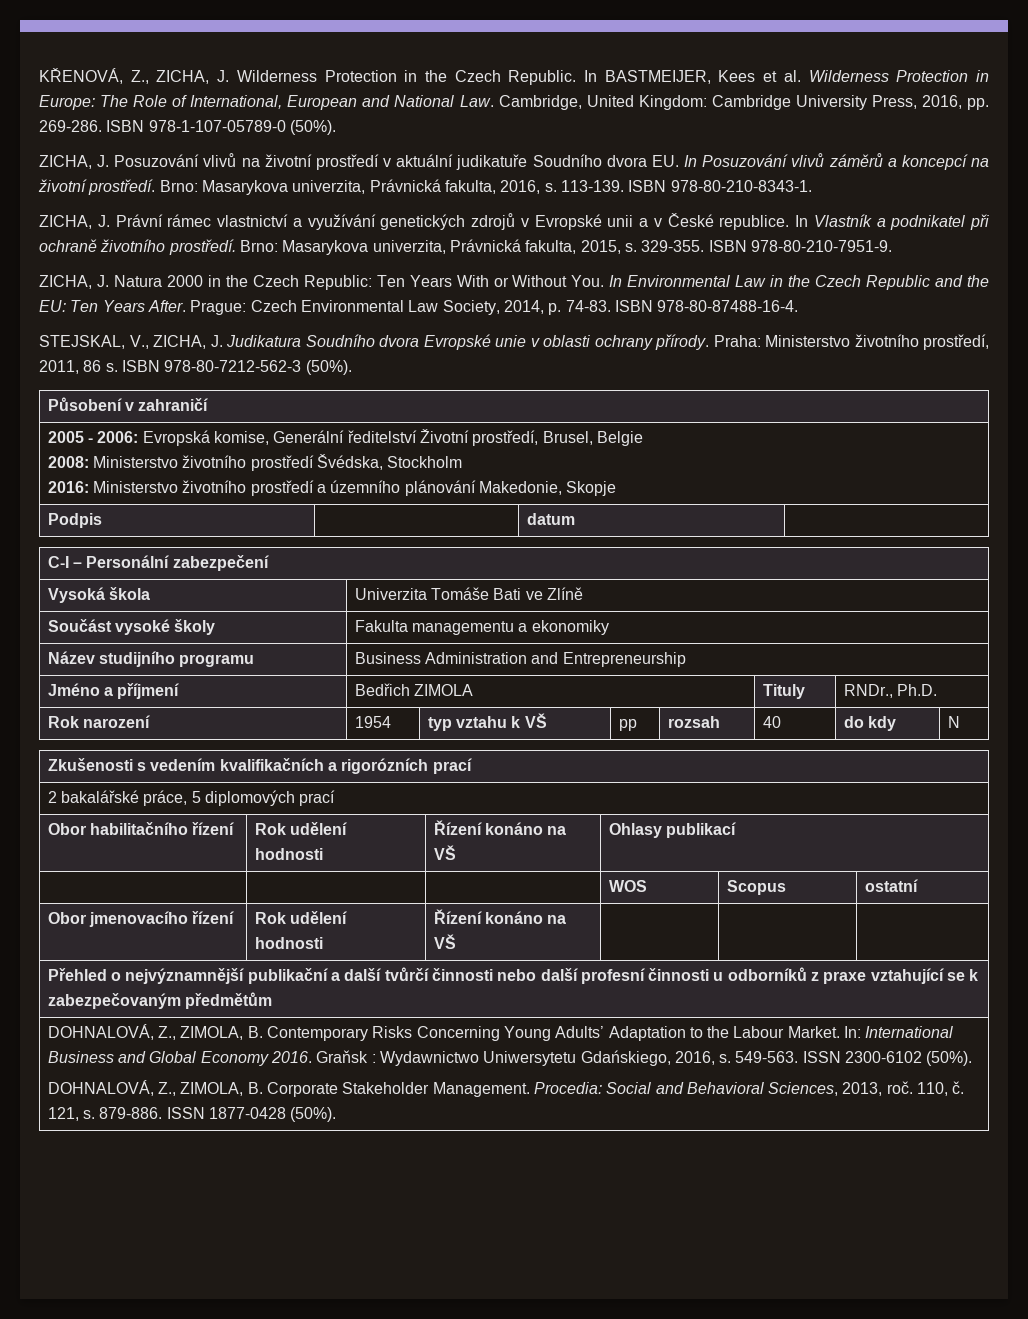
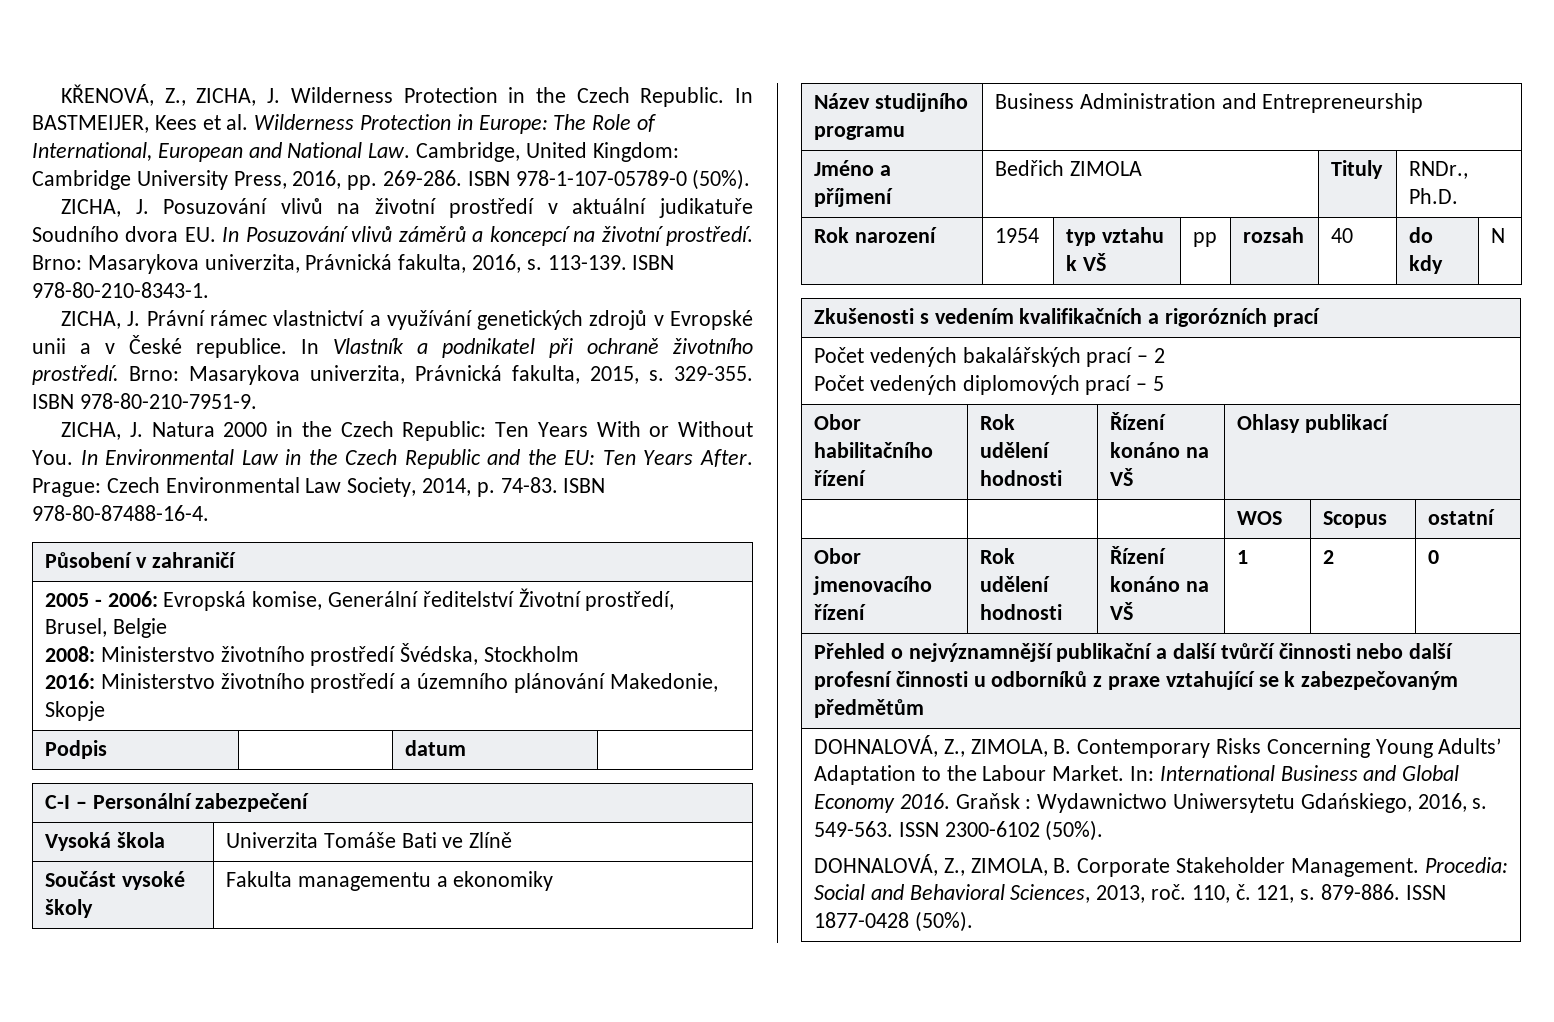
[39,334,989,350] [39,360,352,375] // STEJSKAL, V., ZICHA, J. Judikatura Soudního dvora Evropské unie v oblasti ochrany přírody. Praha: Ministerstvo životního prostředí, 2011, 86 s. ISBN 978-80-7212-562-3 (50%). -> (209, 513) none
[47,790,201,806] 2 bakalářské práce, 5 -> [813,347,1165,367] [813,375,957,395] Počet vedených bakalářských prací – 2 // Počet vedených
(336, 798) none -> [1136,376,1164,391] – 5
(456, 941) | | -> [1236,550,1248,564] [1322,550,1334,564] [1427,550,1439,564] 1 | 2 | 0

